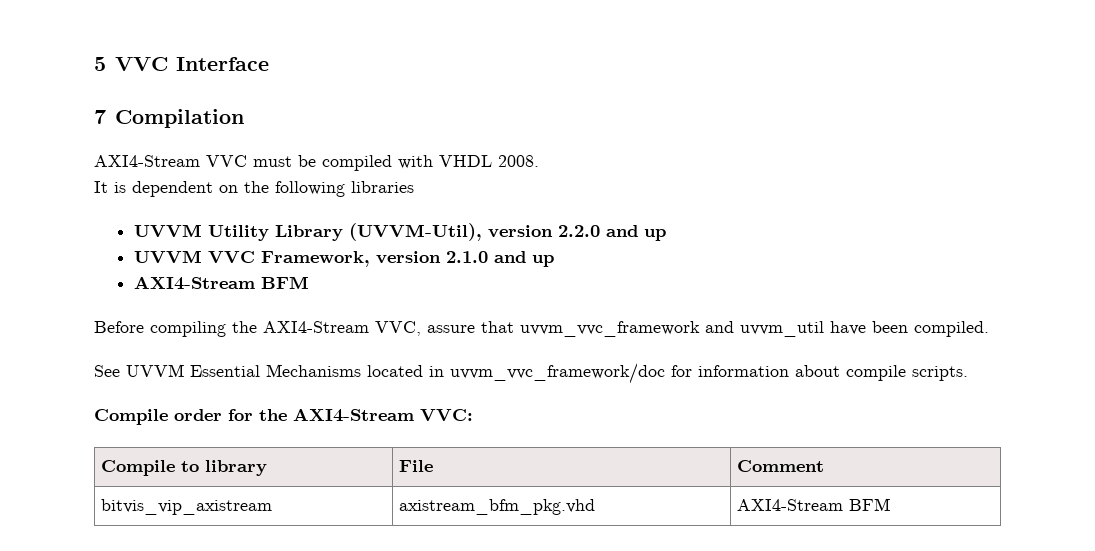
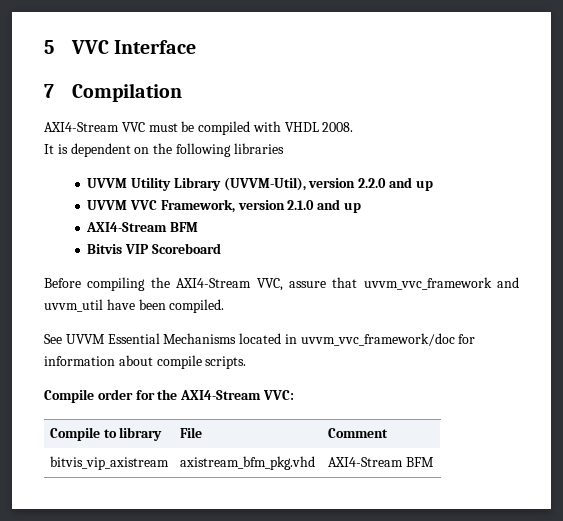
(309, 282) none -> [87,243,221,254] // Bitvis VIP Scoreboard

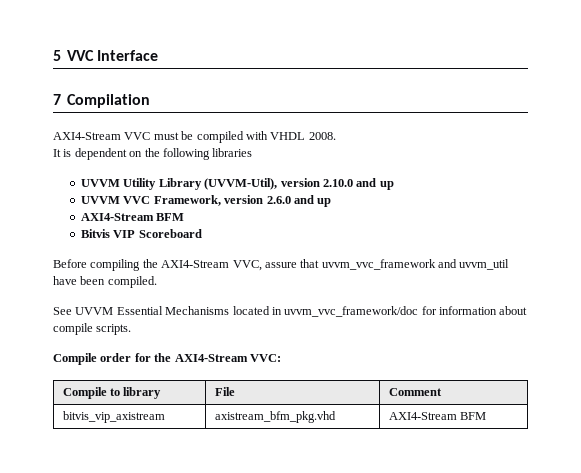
[358,178,387,188] 2.2.0 -> [322,179,353,187] 2.10.0
[287,200,315,210] 2.1.0 -> [266,196,291,204] 2.6.0

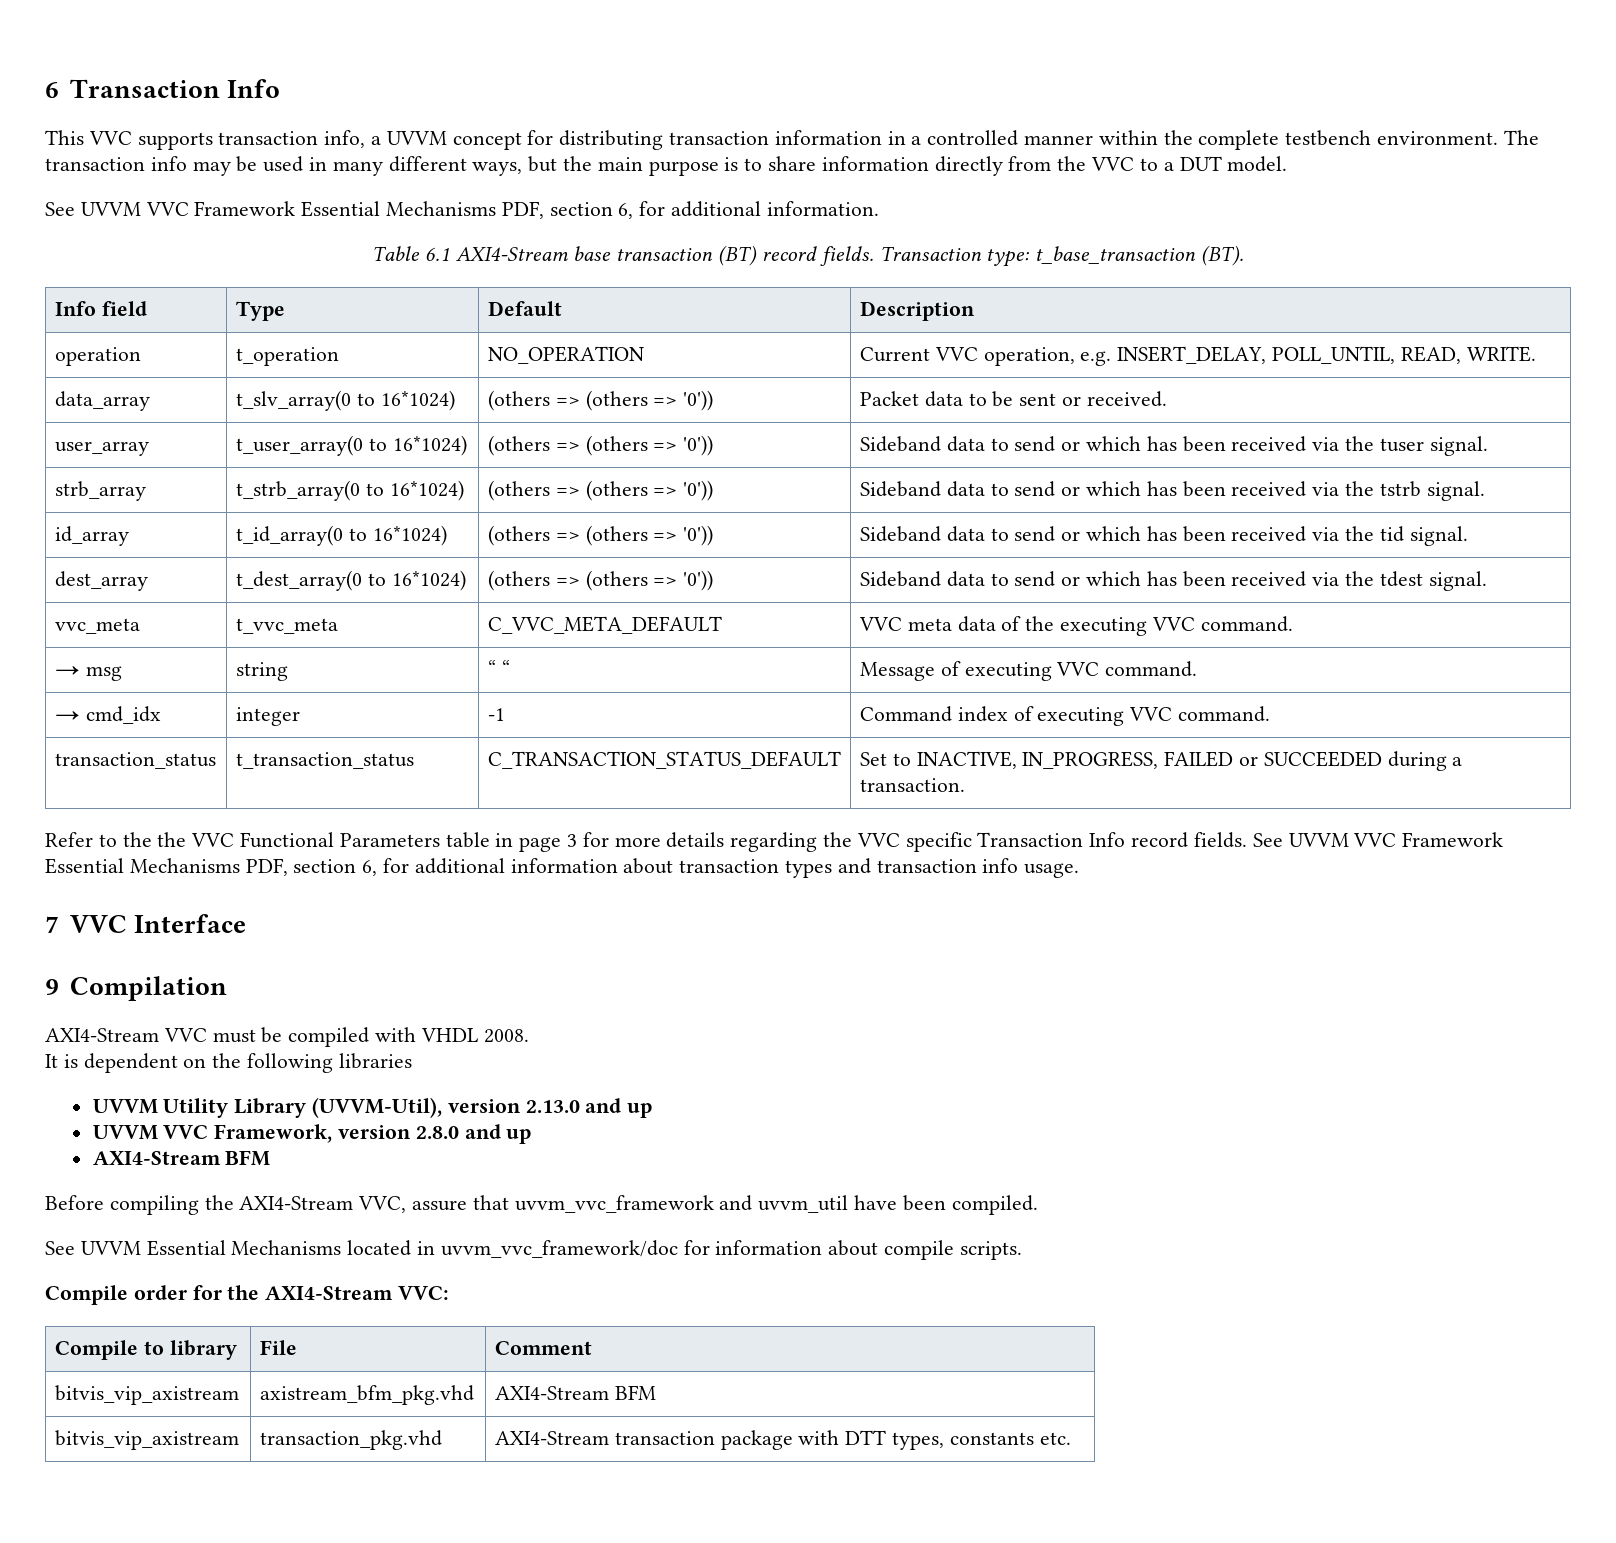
[53,50,61,61] 5 -> [45,79,281,98] [45,130,1539,150] [45,156,1288,176] [45,201,879,219] [372,245,1244,267] [54,301,147,316] [235,301,285,321] [487,301,562,316] [859,301,975,321] [54,347,141,366] [235,347,339,366] [487,346,644,364] [859,346,1536,366] [54,391,150,411] [235,390,455,411] [487,390,714,411] [859,391,1167,407] [54,441,149,456] [235,435,467,456] [487,435,714,456] [859,436,1488,456] [54,481,146,501] [235,480,464,501] [487,480,714,501] [859,481,1485,501] [54,526,129,546] [235,525,447,546] [487,525,714,546] [859,526,1468,546] [54,571,148,591] [235,570,466,591] [487,570,714,591] [859,571,1487,591] [54,618,140,634] [235,618,338,634] [487,616,722,634] [858,616,1293,636] [54,666,122,681] [235,662,288,681] [487,660,510,676] [859,661,1198,681] [54,706,161,724] [235,707,300,726] [487,708,505,721] [859,706,1270,726] [54,752,216,769] [235,752,414,769] [487,751,841,769] [859,751,1463,771] [859,778,965,792] [45,832,1504,852] [45,858,1080,878] [45,916,59,933] 6 Transaction Info // This VVC supports transaction info, a UVVM concept for distributing transaction information in a controlled manner within the complete testbench environment. The transaction info may be used in many different ways, but the main purpose is to share information directly from the VVC to a DUT model. // See UVVM VVC Framework Essential Mechanisms PDF, section 6, for additional information. // Table 6.1 AXI4-Stream base transaction (BT) record fields. Transaction type: t_base_transaction (BT). // Info field | Type | Default | Description // operation | t_operation | NO_OPERATION | Current VVC operation, e.g. INSERT_DELAY, POLL_UNTIL, READ, WRITE. // data_array | t_slv_array(0 to 16*1024) | (others => (others => '0')) | Packet data to be sent or received. // user_array | t_user_array(0 to 16*1024) | (others => (others => '0')) | Sideband data to send or which has been received via the tuser signal. // strb_array | t_strb_array(0 to 16*1024) | (others => (others => '0')) | Sideband data to send or which has been received via the tstrb signal. // id_array | t_id_array(0 to 16*1024) | (others => (others => '0')) | Sideband data to send or which has been received via the tid signal. // dest_array | t_dest_array(0 to 16*1024) | (others => (others => '0')) | Sideband data to send or which has been received via the tdest signal. // vvc_meta | t_vvc_meta | C_VVC_META_DEFAULT | VVC meta data of the executing VVC command. // → msg | string | “ “ | Message of executing VVC command. // → cmd_idx | integer | -1 | Command index of executing VVC command. // transaction_status | t_transaction_status | C_TRANSACTION_STATUS_DEFAULT | Set to INACTIVE, IN_PROGRESS, FAILED or SUCCEEDED during a transaction. // Refer to the the VVC Functional Parameters table in page 3 for more details regarding the VVC specific Transaction Info record fields. See UVVM VVC Framework Essential Mechanisms PDF, section 6, for additional information about transaction types and transaction info usage. // 7
[53,94,61,105] 7 -> [45,979,59,995] 9
[322,179,353,187] 2.10.0 -> [525,1100,580,1113] 2.13.0
[266,196,291,204] 2.6.0 -> [415,1126,459,1139] 2.8.0
[81,229,202,238] // Bitvis VIP Scoreboard -> (271, 1158) none
(487, 416) none -> [54,1430,239,1450] [259,1430,442,1450] [494,1430,1071,1450] // bitvis_vip_axistream | transaction_pkg.vhd | AXI4-Stream transaction package with DTT types, constants etc.

